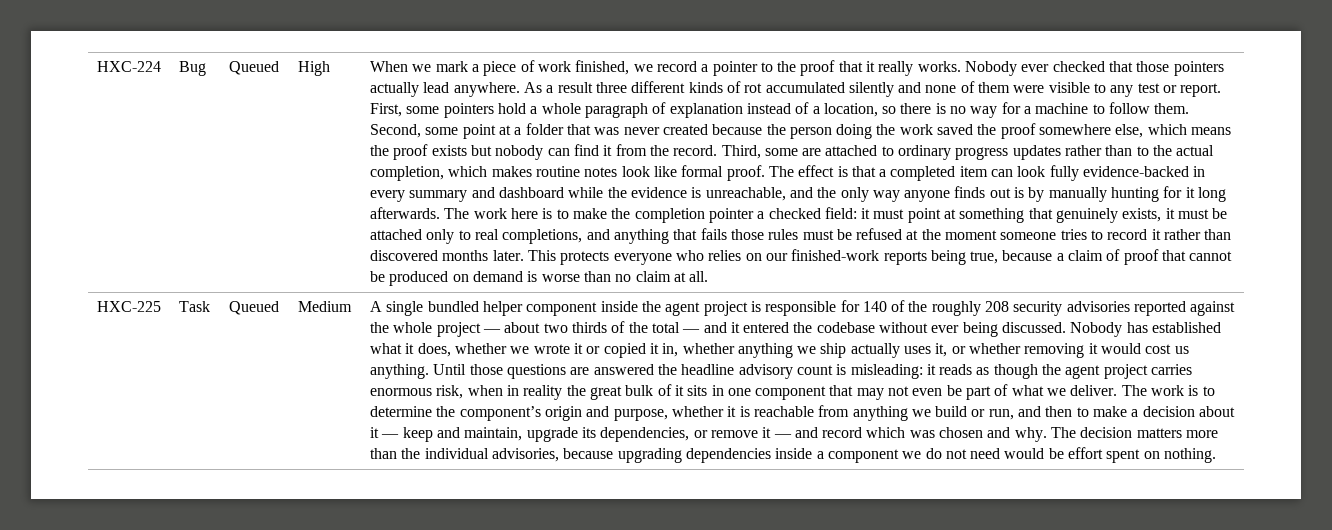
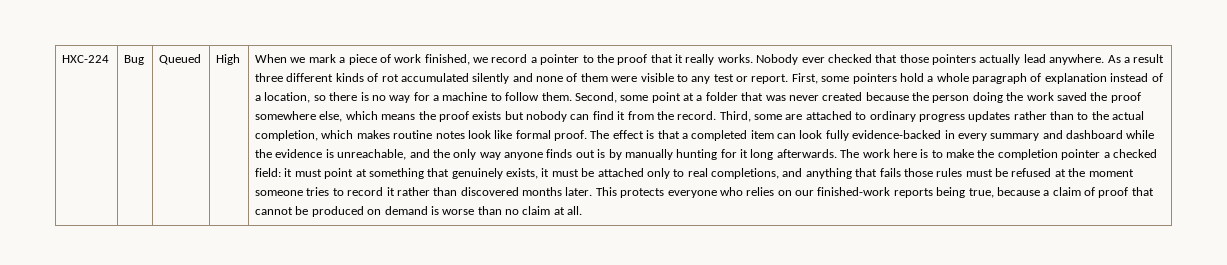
[96,301,161,312] [178,301,210,312] [228,301,279,315] [297,301,352,312] [369,300,1236,316] [369,321,1222,337] [369,343,1189,358] [369,364,1193,379] [369,384,1215,400] [369,405,1236,421] [369,427,1219,442] [369,447,1217,463] // HXC-225 | Task | Queued | Medium | A single bundled helper component inside the agent project is responsible for 140 of the roughly 208 security advisories reported against the whole project — about two thirds of the total — and it entered the codebase without ever being discussed. Nobody has established what it does, whether we wrote it or copied it in, whether anything we ship actually uses it, or whether removing it would cost us anything. Until those questions are answered the headline advisory count is misleading: it reads as though the agent project carries enormous risk, when in reality the great bulk of it sits in one component that may not even be part of what we deliver. The work is to determine the component’s origin and purpose, whether it is reachable from anything we build or run, and then to make a decision about it — keep and maintain, upgrade its dependencies, or remove it — and record which was chosen and why. The decision matters more than the individual advisories, because upgrading dependencies inside a component we do not need would be effort spent on nothing. -> (583, 210) none

